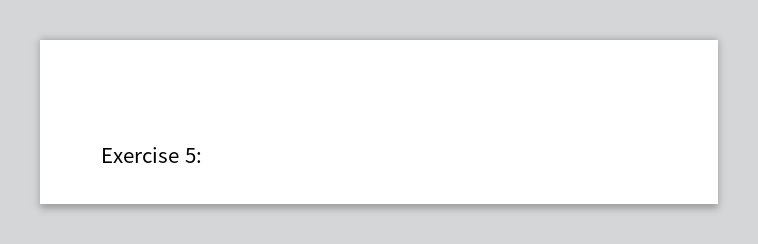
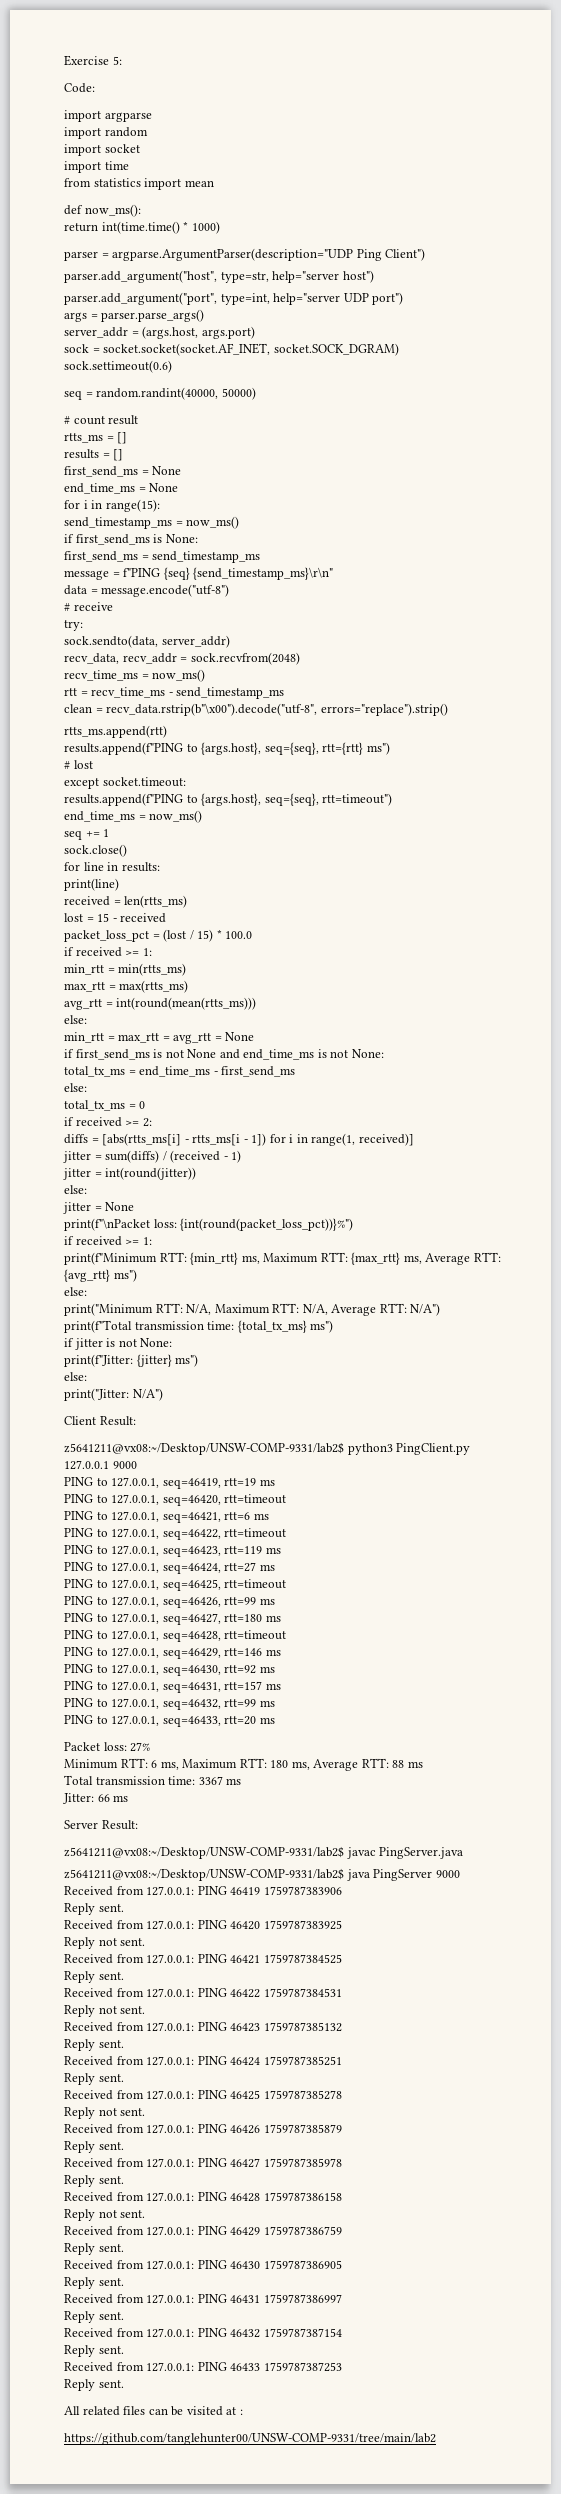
(202, 155) none -> [64,83,95,93] [64,110,152,122] [64,127,148,139] [64,144,140,156] [64,161,129,173] [64,178,214,190] [64,204,141,217] [64,221,220,234] [64,248,426,261] [64,270,374,283] [64,292,404,305] [64,309,205,322] [64,326,255,339] [64,343,399,356] [64,360,172,373] [64,387,256,400] [64,415,139,425] [64,432,128,444] [64,449,124,461] [64,466,182,477] [64,483,179,494] [64,499,160,512] [64,516,240,529] [64,534,198,545] [64,551,261,563] [64,567,334,580] [64,584,230,597] [64,602,113,612] [64,620,83,631] [64,635,230,648] [64,652,300,665] [64,669,206,682] [64,687,285,699] [64,703,448,716] [64,725,167,738] [64,742,390,755] [64,760,93,770] [64,777,186,789] [64,793,393,806] [64,810,203,823] [64,829,110,840] [64,844,127,857] [64,862,160,872] [64,878,119,891] [64,895,188,908] [64,913,167,923] [64,929,253,942] [64,947,152,957] [64,963,187,976] [64,980,189,993] [64,997,257,1010] [64,1015,87,1024] [64,1032,255,1044] [64,1049,384,1060] [64,1066,296,1077] [64,1083,87,1092] [64,1100,146,1111] [64,1117,152,1127] [64,1133,414,1146] [63,1150,242,1163] [63,1167,197,1180] [64,1185,87,1194] [63,1202,135,1214] [64,1218,354,1231] [64,1236,152,1246] [64,1252,501,1265] [64,1269,137,1282] [64,1287,87,1296] [64,1303,441,1316] [64,1320,334,1333] [64,1338,173,1350] [64,1354,199,1367] [64,1372,87,1381] [64,1388,163,1401] [64,1416,136,1426] [64,1442,471,1455] [64,1460,137,1470] [64,1477,275,1489] [64,1494,287,1506] [64,1511,269,1523] [64,1528,287,1540] [64,1545,281,1557] [64,1562,275,1574] [64,1579,287,1591] [64,1596,275,1608] [64,1613,281,1625] [64,1630,287,1642] [64,1647,281,1659] [64,1664,275,1676] [64,1681,281,1693] [64,1698,275,1710] [64,1715,275,1727] [64,1742,151,1752] [64,1758,423,1771] [64,1775,242,1785] [63,1793,129,1804] [64,1820,138,1830] [64,1846,464,1859] [64,1868,460,1881] [64,1886,342,1896] [64,1903,124,1915] [64,1920,342,1930] [64,1937,146,1949] [64,1954,342,1964] [64,1971,124,1983] [64,1988,342,1998] [64,2005,146,2017] [64,2022,342,2032] [64,2039,124,2051] [64,2056,342,2066] [64,2073,124,2085] [64,2090,342,2100] [64,2107,146,2119] [64,2124,342,2134] [64,2141,124,2153] [64,2158,342,2168] [64,2175,124,2187] [64,2192,342,2202] [64,2209,146,2221] [64,2226,342,2236] [64,2243,124,2255] [64,2260,342,2270] [64,2277,124,2289] [64,2294,342,2304] [64,2311,124,2323] [64,2328,342,2338] [64,2345,124,2357] [64,2362,342,2372] [64,2379,124,2391] [64,2406,243,2416] [64,2433,436,2445] // Code: // import argparse // import random // import socket // import time // from statistics import mean // def now_ms(): // return int(time.time() * 1000) // parser = argparse.ArgumentParser(description="UDP Ping Client") // parser.add_argument("host", type=str, help="server host") // parser.add_argument("port", type=int, help="server UDP port") // args = parser.parse_args() // server_addr = (args.host, args.port) // sock = socket.socket(socket.AF_INET, socket.SOCK_DGRAM) // sock.settimeout(0.6) // seq = random.randint(40000, 50000) // # count result // rtts_ms = [] // results = [] // first_send_ms = None // end_time_ms = None // for i in range(15): // send_timestamp_ms = now_ms() // if first_send_ms is None: // first_send_ms = send_timestamp_ms // message = f"PING {seq} {send_timestamp_ms}\r\n" // data = message.encode("utf-8") // # receive // try: // sock.sendto(data, server_addr) // recv_data, recv_addr = sock.recvfrom(2048) // recv_time_ms = now_ms() // rtt = recv_time_ms - send_timestamp_ms // clean = recv_data.rstrip(b"\x00").decode("utf-8", errors="replace").strip() // rtts_ms.append(rtt) // results.append(f"PING to {args.host}, seq={seq}, rtt={rtt} ms") // # lost // except socket.timeout: // results.append(f"PING to {args.host}, seq={seq}, rtt=timeout") // end_time_ms = now_ms() // seq += 1 // sock.close() // for line in results: // print(line) // received = len(rtts_ms) // lost = 15 - received // packet_loss_pct = (lost / 15) * 100.0 // if received >= 1: // min_rtt = min(rtts_ms) // max_rtt = max(rtts_ms) // avg_rtt = int(round(mean(rtts_ms))) // else: // min_rtt = max_rtt = avg_rtt = None // if first_send_ms is not None and end_time_ms is not None: // total_tx_ms = end_time_ms - first_send_ms // else: // total_tx_ms = 0 // if received >= 2: // diffs = [abs(rtts_ms[i] - rtts_ms[i - 1]) for i in range(1, received)] // jitter = sum(diffs) / (received - 1) // jitter = int(round(jitter)) // else: // jitter = None // print(f"\nPacket loss: {int(round(packet_loss_pct))}%") // if received >= 1: // print(f"Minimum RTT: {min_rtt} ms, Maximum RTT: {max_rtt} ms, Average RTT: {avg_rtt} ms") // else: // print("Minimum RTT: N/A, Maximum RTT: N/A, Average RTT: N/A") // print(f"Total transmission time: {total_tx_ms} ms") // if jitter is not None: // print(f"Jitter: {jitter} ms") // else: // print("Jitter: N/A") // Client Result: // z5641211@vx08:~/Desktop/UNSW-COMP-9331/lab2$ python3 PingClient.py 127.0.0.1 9000 // PING to 127.0.0.1, seq=46419, rtt=19 ms // PING to 127.0.0.1, seq=46420, rtt=timeout // PING to 127.0.0.1, seq=46421, rtt=6 ms // PING to 127.0.0.1, seq=46422, rtt=timeout // PING to 127.0.0.1, seq=46423, rtt=119 ms // PING to 127.0.0.1, seq=46424, rtt=27 ms // PING to 127.0.0.1, seq=46425, rtt=timeout // PING to 127.0.0.1, seq=46426, rtt=99 ms // PING to 127.0.0.1, seq=46427, rtt=180 ms // PING to 127.0.0.1, seq=46428, rtt=timeout // PING to 127.0.0.1, seq=46429, rtt=146 ms // PING to 127.0.0.1, seq=46430, rtt=92 ms // PING to 127.0.0.1, seq=46431, rtt=157 ms // PING to 127.0.0.1, seq=46432, rtt=99 ms // PING to 127.0.0.1, seq=46433, rtt=20 ms // Packet loss: 27% // Minimum RTT: 6 ms, Maximum RTT: 180 ms, Average RTT: 88 ms // Total transmission time: 3367 ms // Jitter: 66 ms // Server Result: // z5641211@vx08:~/Desktop/UNSW-COMP-9331/lab2$ javac PingServer.java // z5641211@vx08:~/Desktop/UNSW-COMP-9331/lab2$ java PingServer 9000 // Received from 127.0.0.1: PING 46419 1759787383906 // Reply sent. // Received from 127.0.0.1: PING 46420 1759787383925 // Reply not sent. // Received from 127.0.0.1: PING 46421 1759787384525 // Reply sent. // Received from 127.0.0.1: PING 46422 1759787384531 // Reply not sent. // Received from 127.0.0.1: PING 46423 1759787385132 // Reply sent. // Received from 127.0.0.1: PING 46424 1759787385251 // Reply sent. // Received from 127.0.0.1: PING 46425 1759787385278 // Reply not sent. // Received from 127.0.0.1: PING 46426 1759787385879 // Reply sent. // Received from 127.0.0.1: PING 46427 1759787385978 // Reply sent. // Received from 127.0.0.1: PING 46428 1759787386158 // Reply not sent. // Received from 127.0.0.1: PING 46429 1759787386759 // Reply sent. // Received from 127.0.0.1: PING 46430 1759787386905 // Reply sent. // Received from 127.0.0.1: PING 46431 1759787386997 // Reply sent. // Received from 127.0.0.1: PING 46432 1759787387154 // Reply sent. // Received from 127.0.0.1: PING 46433 1759787387253 // Reply sent. // All related files can be visited at : // https://github.com/tanglehunter00/UNSW-COMP-9331/tree/main/lab2

